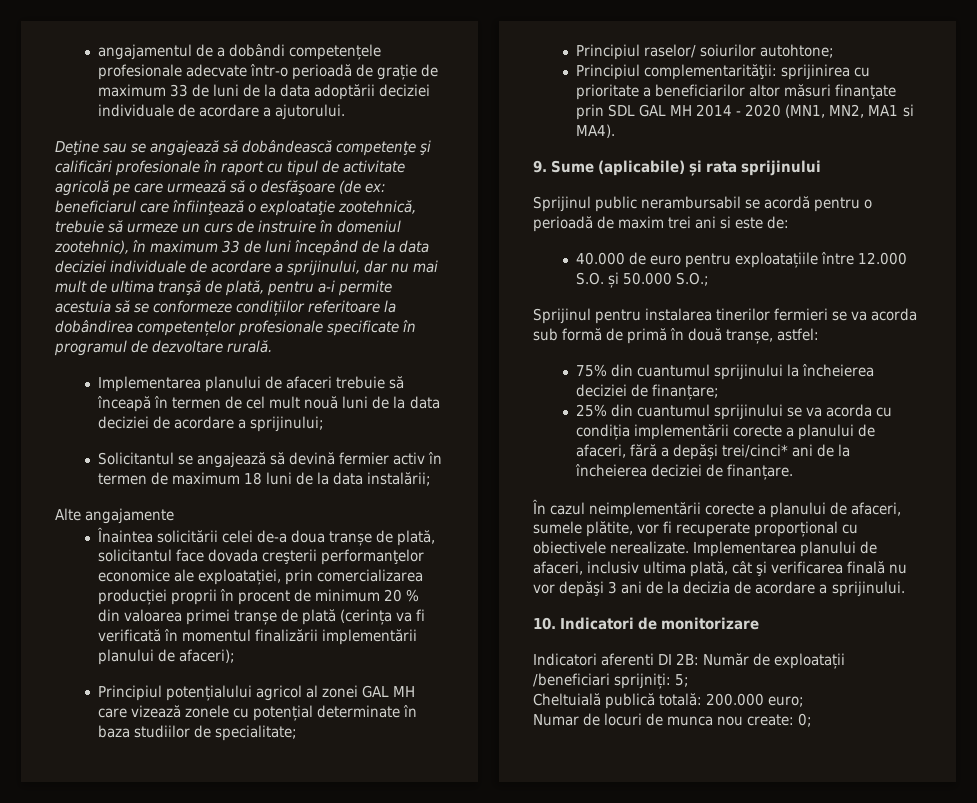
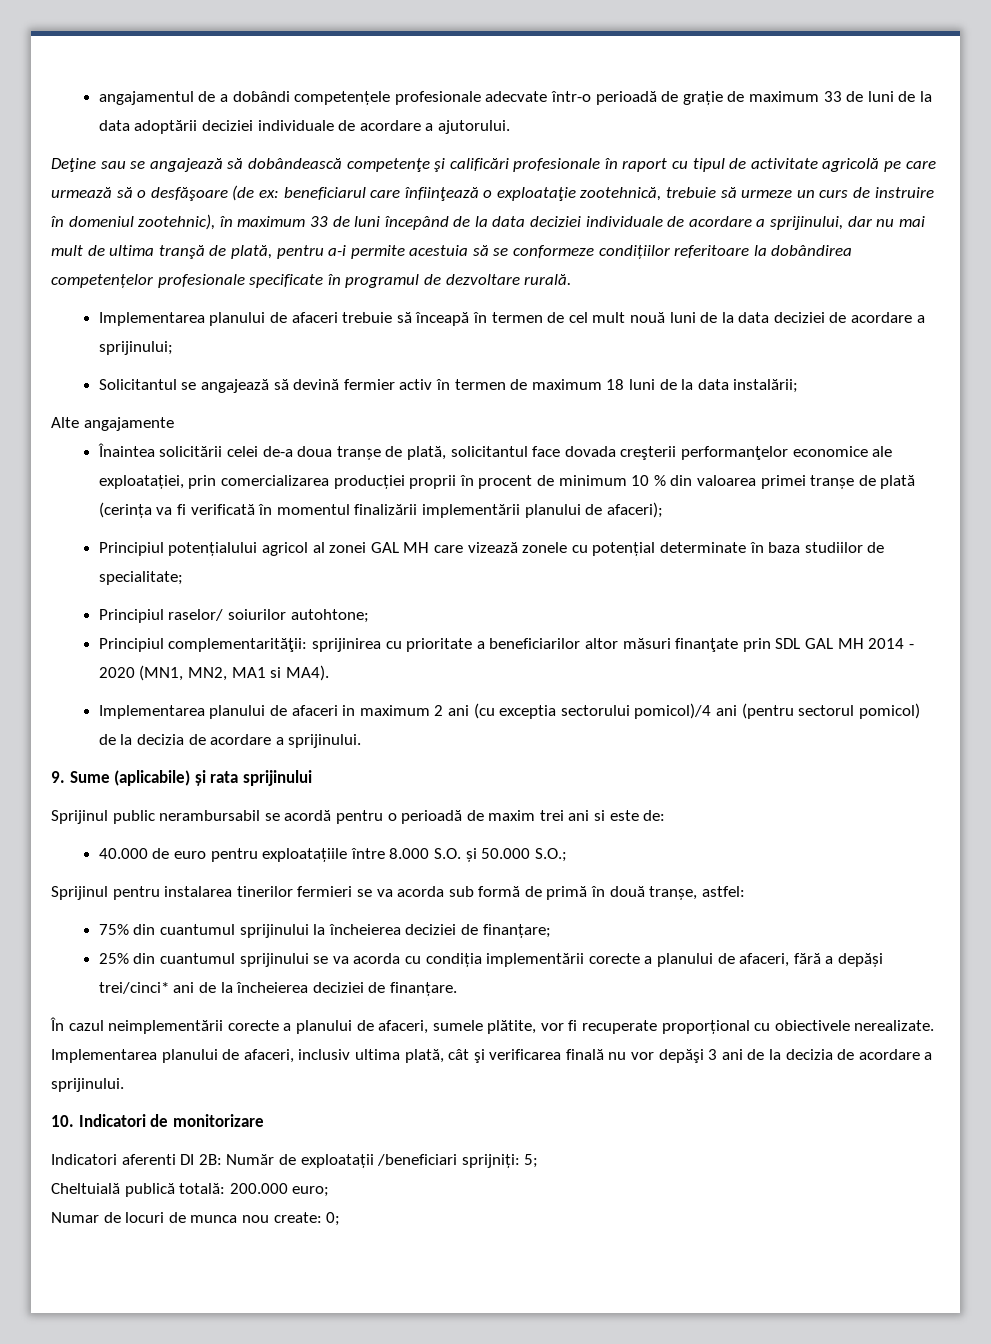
[384,589,403,602] 20 -> [631,475,650,486] 10
(616, 131) none -> [98,703,920,719] [98,734,362,748] // Implementarea planului de afaceri in maximum 2 ani (cu exceptia sectorului pomicol)/4 ani (pentru sectorul pomicol) de la decizia de acordare a sprijinului.
[858,252,908,265] 12.000 -> [389,848,430,859] 8.000

